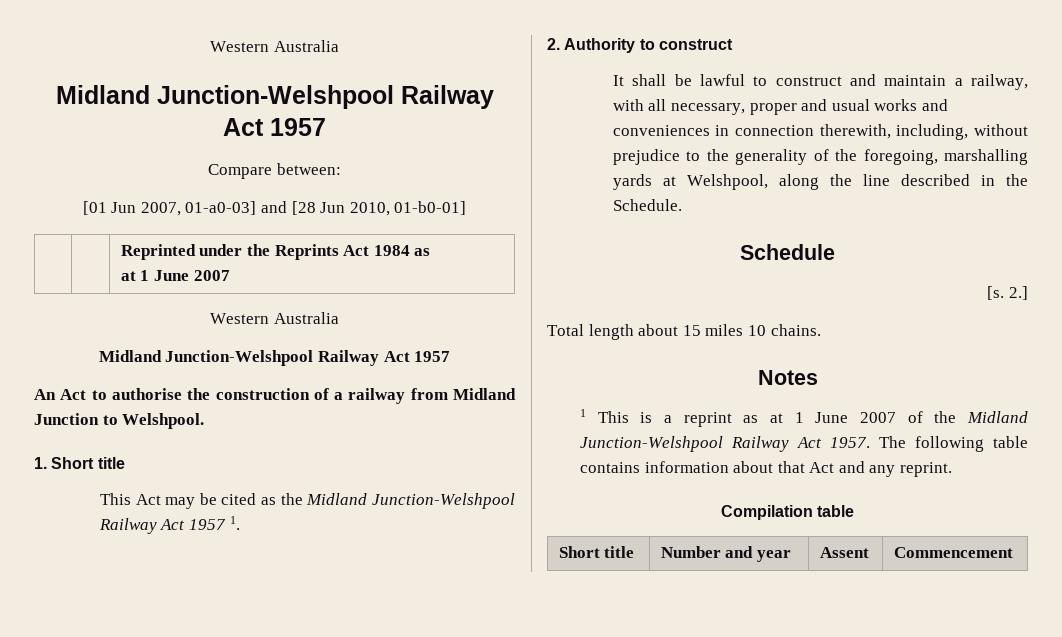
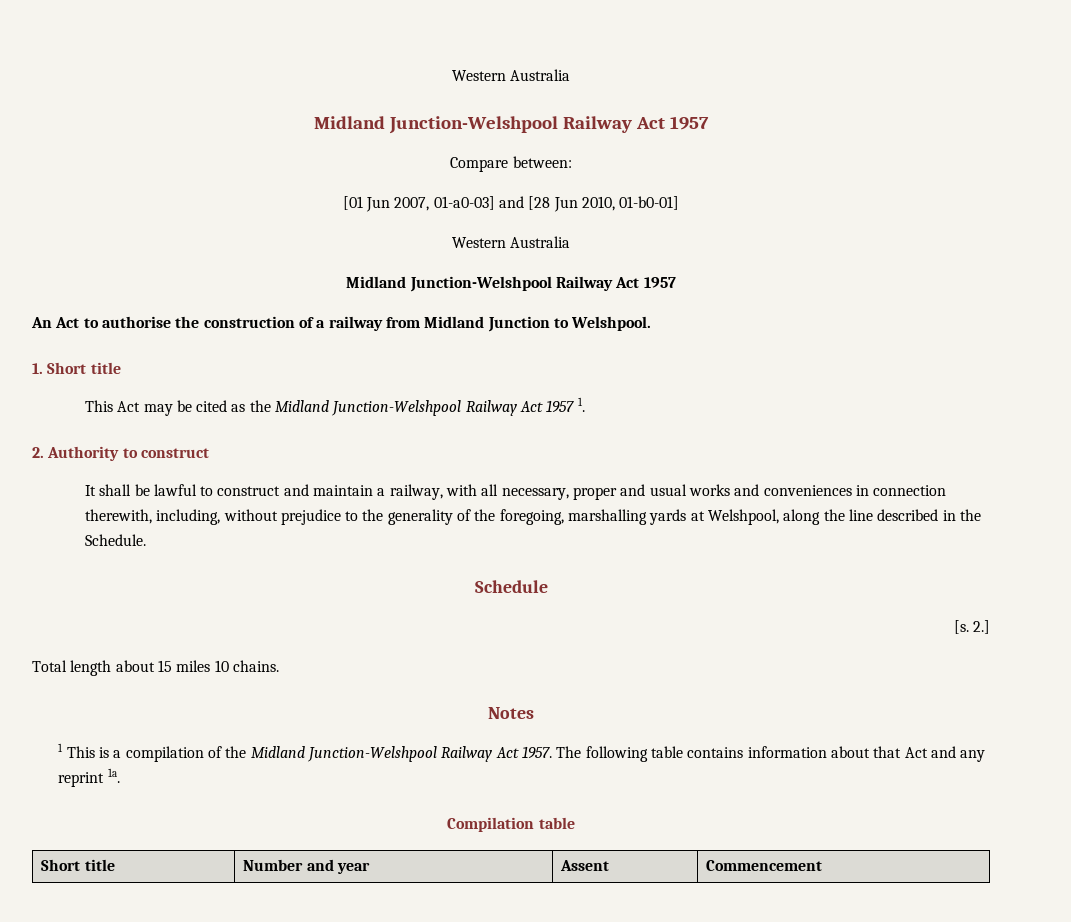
[120,244,431,260] [120,270,230,281] // | | Reprinted under the Reprints Act 1984 as // at 1 June 2007 -> (680, 203) none
[683,412,896,427] reprint as at 1 June 2007 -> [125,746,204,762] compilation
[900,462,953,477] reprint. -> [58,768,120,787] reprint 1a.

